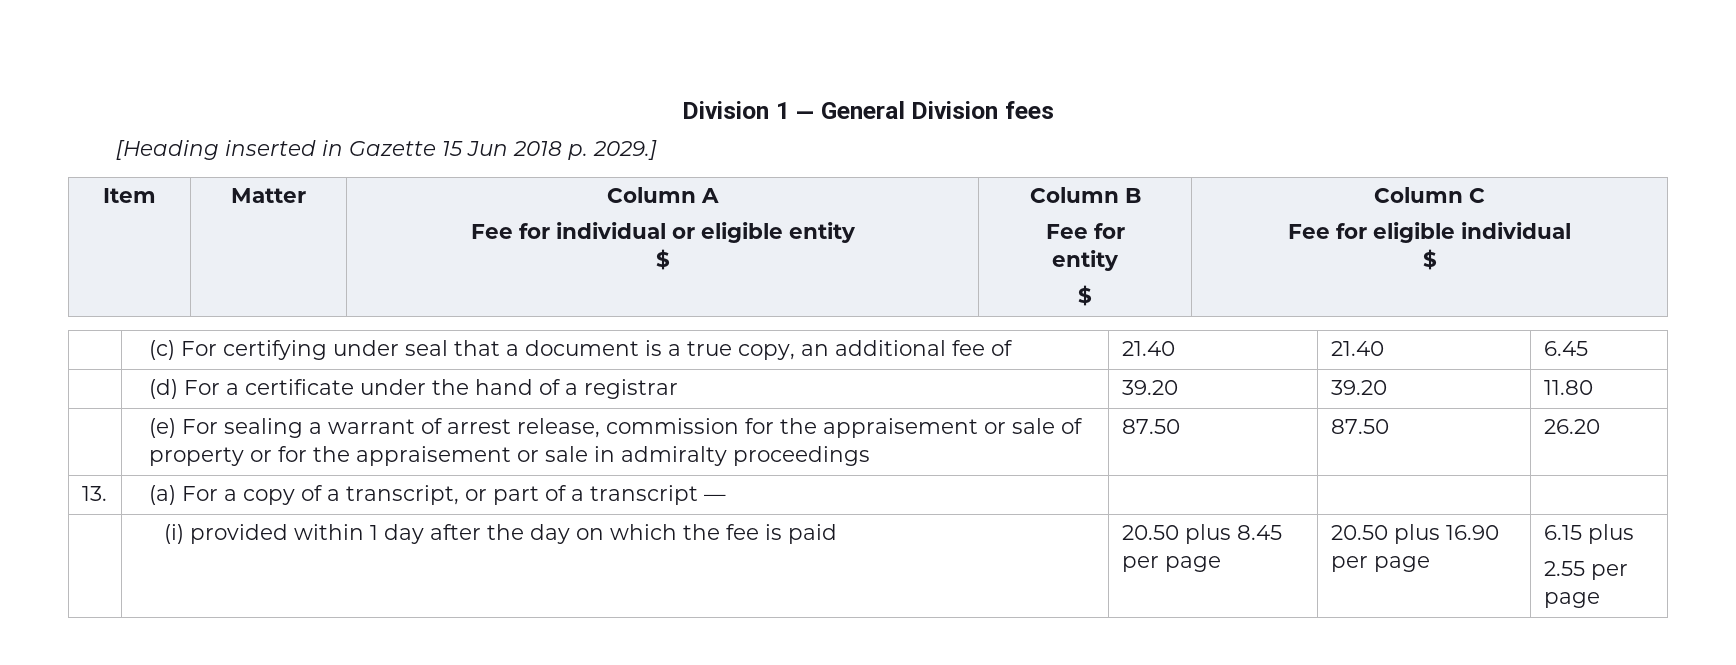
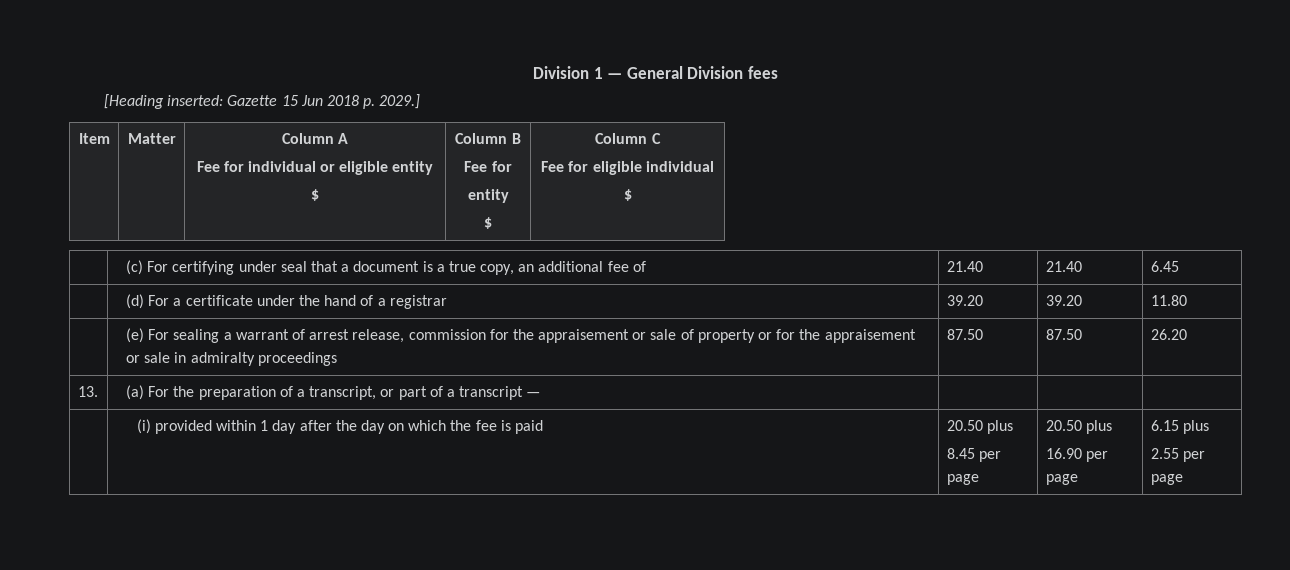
[225,140,344,156] inserted in -> [167,95,224,106] inserted:
[224,489,296,505] a copy -> [173,386,276,400] the preparation
(1231, 534) none -> (1013, 427) //
(1440, 534) none -> (1112, 427) //

